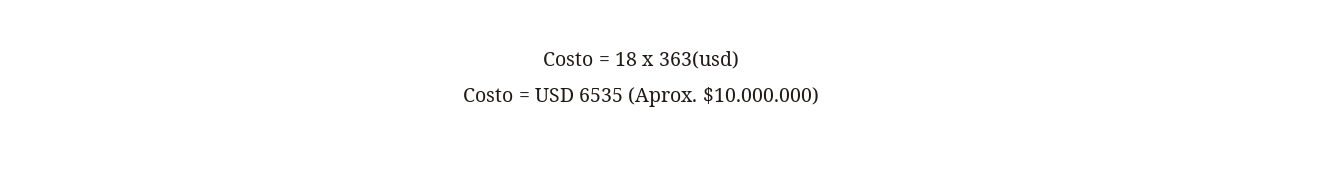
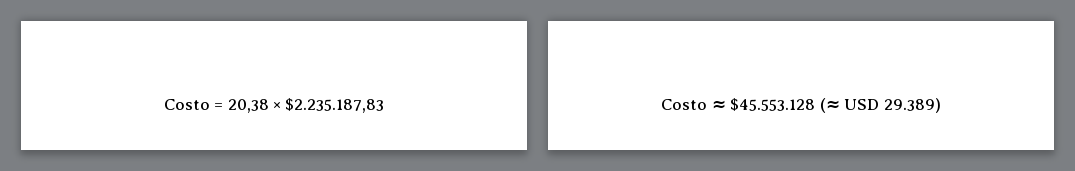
[543,51,739,69] [463,87,819,107] Costo = 18 x 363(usd) // Costo = USD 6535 (Aprox. $10.000.000) -> [163,98,385,113] [661,98,941,113] Costo = 20,38 × $2.235.187,83 // Costo ≈ $45.553.128 (≈ USD 29.389)

